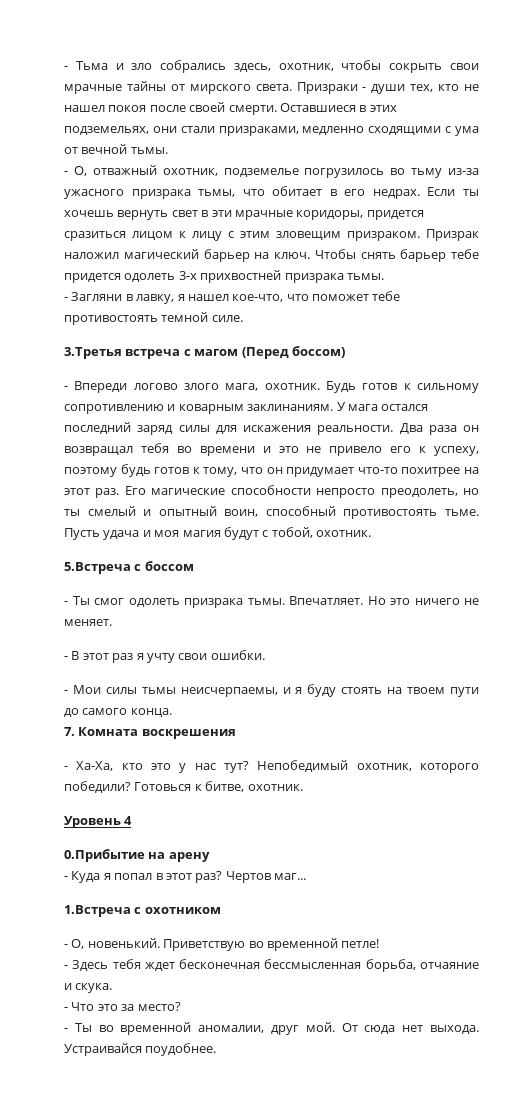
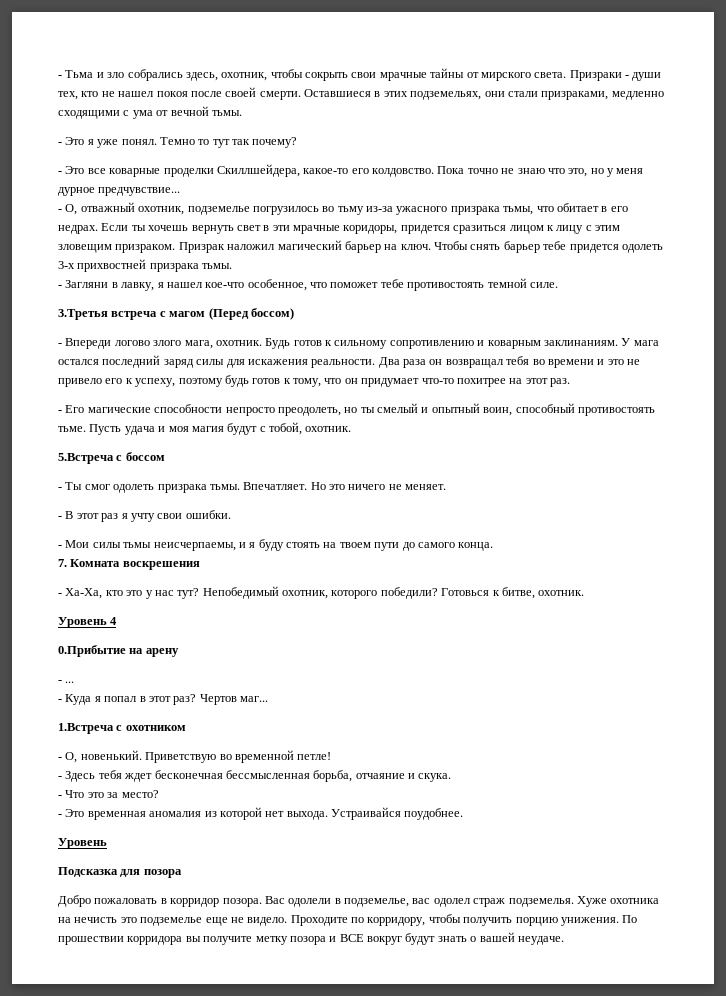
(168, 150) none -> [58,137,298,148] [58,164,644,177] [58,187,181,196] // - Это я уже понял. Темно то тут так почему? // - Это все коварные проделки Скиллшейдера, какое-то его колдовство. Пока точно не знаю что это, но у меня дурное предчувствие...
[232,294,284,302] кое-что, -> [205,279,307,291] кое-что особенное,
(120, 493) none -> [58,410,62,413] // -
(210, 857) none -> [58,680,75,683] // - ...
[74,1022,480,1035] [64,1043,217,1056] Ты во временной аномалии, друг мой. От сюда нет выхода. Устраивайся поудобнее. -> [65,807,464,820] [58,838,107,849] [58,867,182,878] [58,895,660,907] [58,914,638,926] [58,932,564,945] Это временная аномалия из которой нет выхода. Устраивайся поудобнее. // Уровень // Подсказка для позора // Добро пожаловать в корридор позора. Вас одолели в подземелье, вас одолел страж подземелья. Хуже охотника на нечисть это подземелье еще не видело. Проходите по корридору, чтобы получить порцию унижения. По прошествии корридора вы получите метку позора и ВСЕ вокруг будут знать о вашей неудаче.

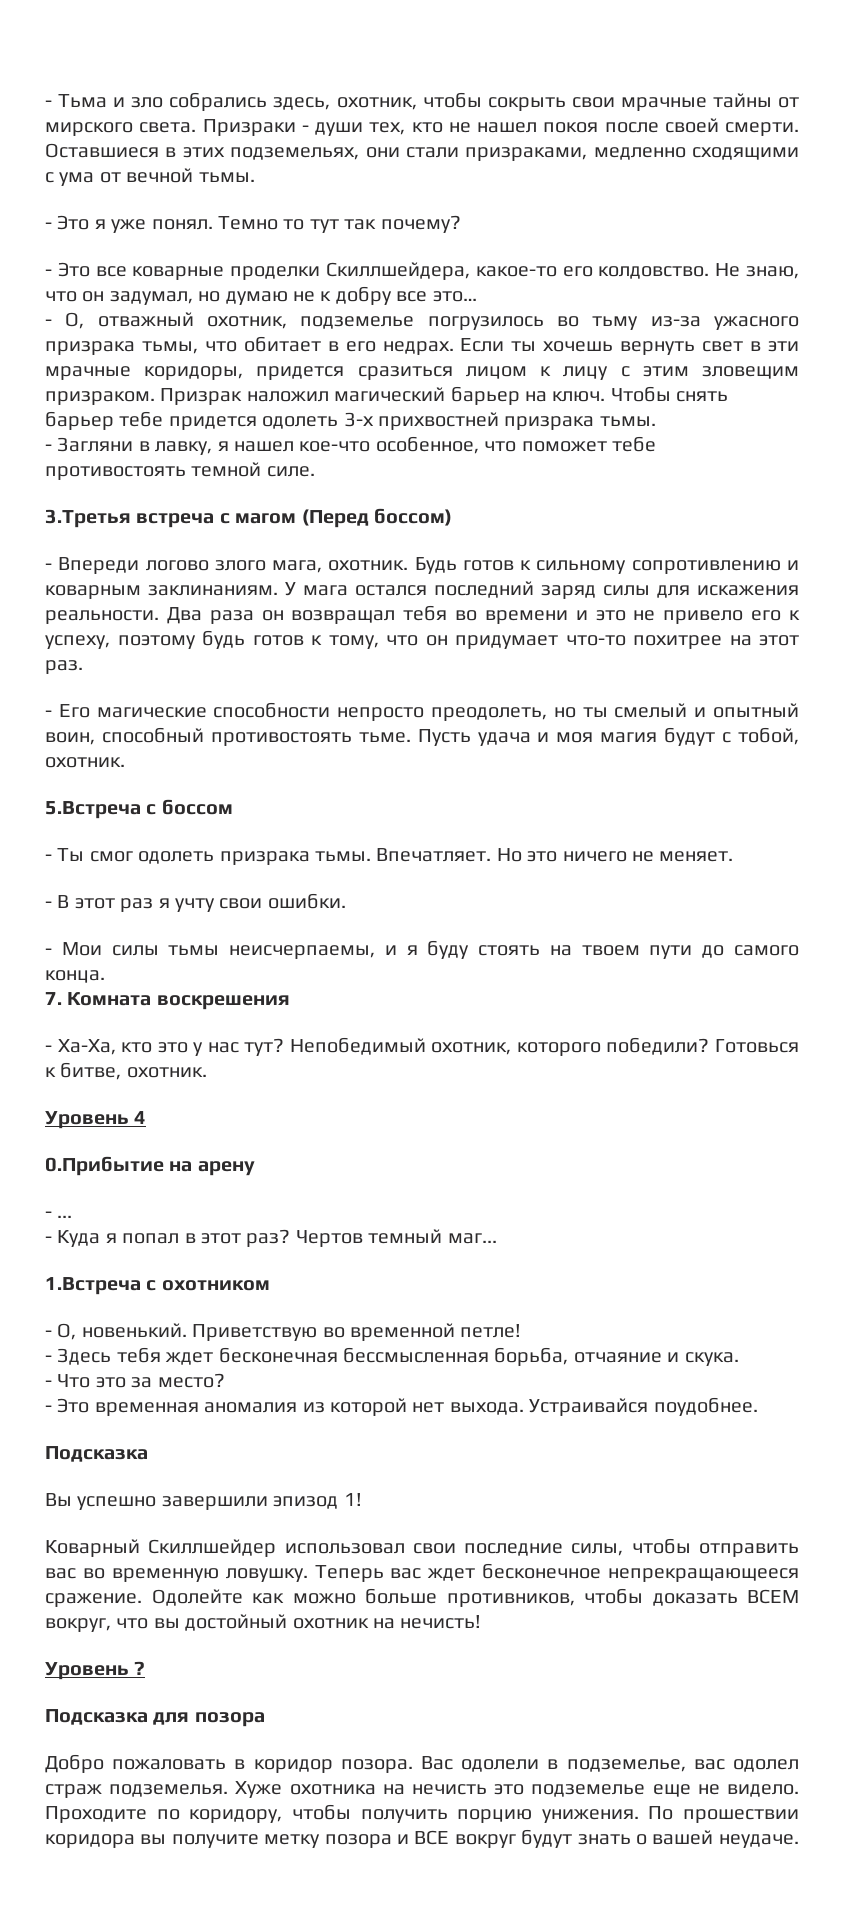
[437,166,644,177] [58,187,181,196] Пока точно не знаю что это, но у меня дурное предчувствие... -> [715,263,799,279] [45,286,477,305] Не знаю, что он задумал, но думаю не к добру все это…
(237, 699) none -> [368,1229,443,1244] темный
[58,838,107,849] // Уровень -> [45,1446,148,1462] [45,1493,362,1510] [45,1538,799,1557] [45,1563,799,1582] [45,1588,799,1607] [45,1614,482,1632] [45,1661,146,1680] // Подсказка // Вы успешно завершили эпизод 1! // Коварный Скиллшейдер использовал свои последние силы, чтобы отправить вас во временную ловушку. Теперь вас ждет бесконечное непрекращающееся сражение. Одолейте как можно больше противников, чтобы доказать ВСЕМ вокруг, что вы достойный охотник на нечисть! // Уровень ?
[170,898,220,907] корридор -> [253,1759,333,1773] коридор
[367,917,426,926] корридору, -> [189,1809,283,1823] коридору,
[127,936,183,945] корридора -> [45,1834,135,1848] коридора

